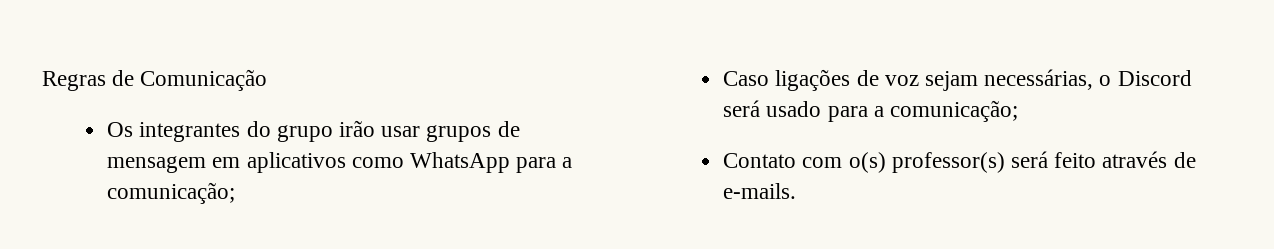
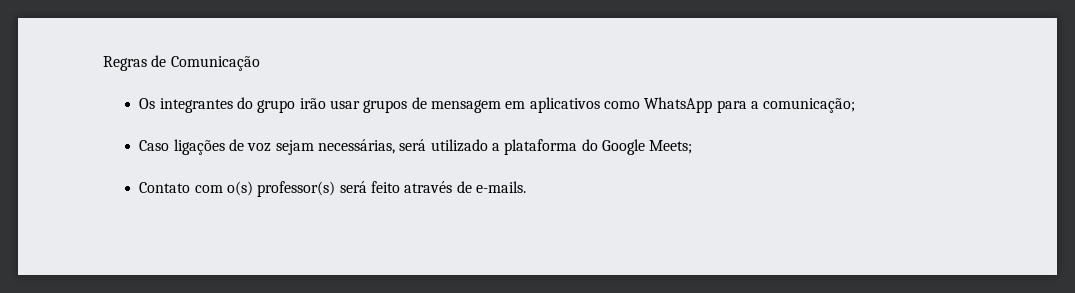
[1099,70,1192,86] [723,100,1018,122] o Discord será usado para a comunicação; -> [399,139,693,155] será utilizado a plataforma do Google Meets;

